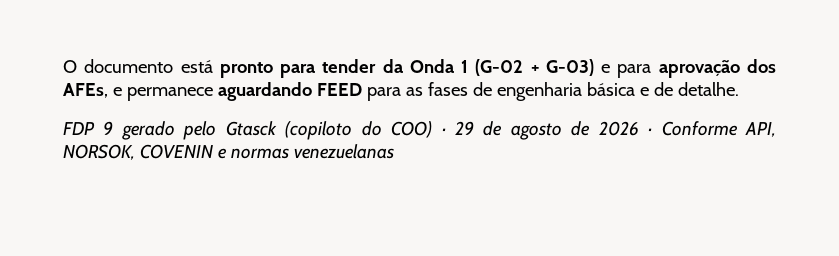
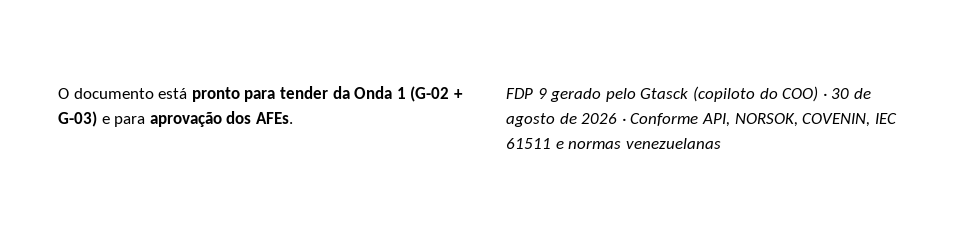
[63,82,739,101] AFEs, e permanece aguardando FEED para as fases de engenharia básica e de detalhe. -> [255,112,293,124] AFEs.
[454,121,474,135] 29 -> [831,88,850,99] 30
[139,144,213,159] COVENIN -> [802,113,897,127] [506,138,551,149] COVENIN, IEC 61511

